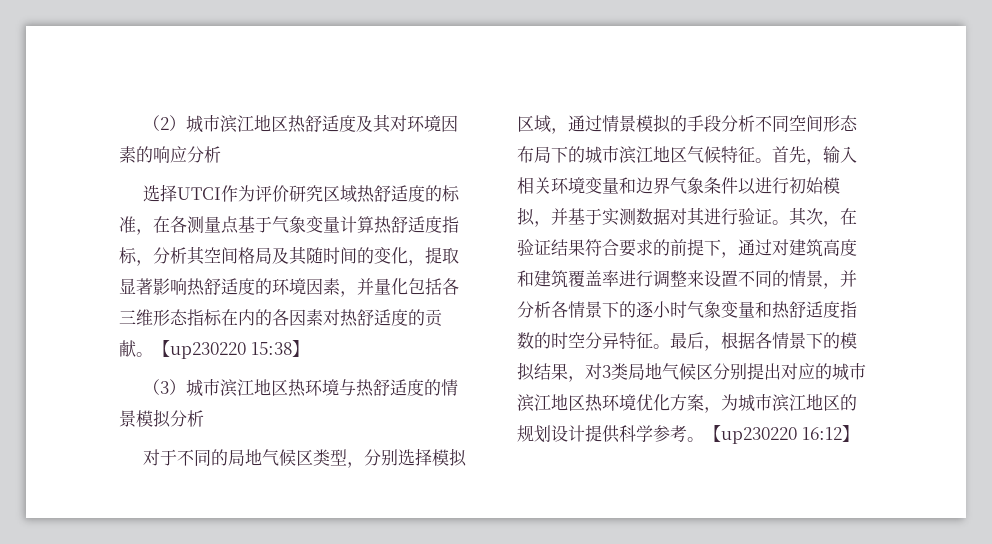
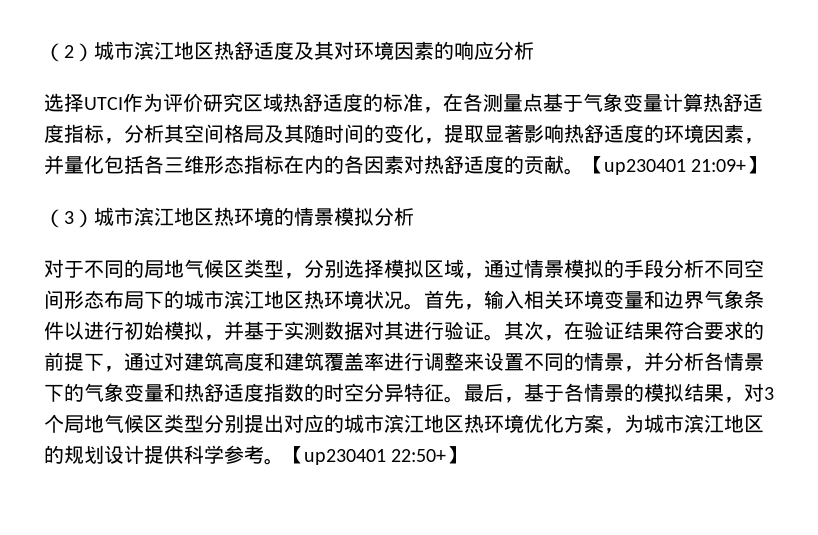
[170,342,292,359] up230220 15:38 -> [604,159,747,175] up230401 21:09+
[339,379,425,397] 与热舒适度 -> (274, 216) none
[687,146,755,164] 气候特征 -> [304,290,404,309] 热环境状况
[636,301,687,318] 逐小时 -> (84, 392) none
[721,332,823,349] 根据各情景下 -> [524,383,624,402] 基于各情景
[611,363,713,380] 类局地气候区 -> [44,414,204,433] 个局地气候区类型
[721,427,842,444] up230220 16:12 -> [304,449,447,465] up230401 22:50+

